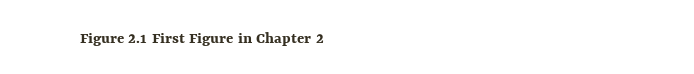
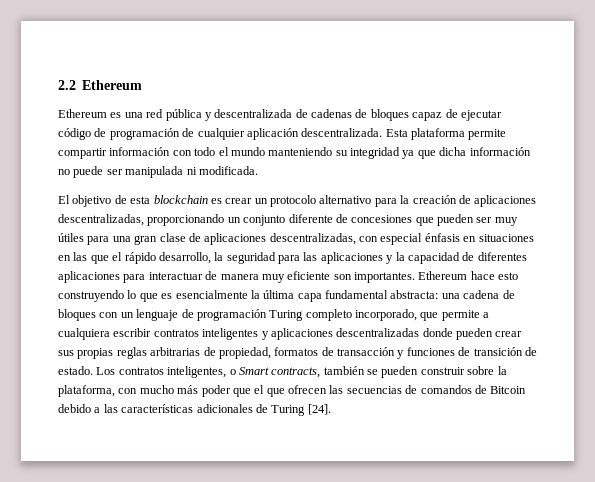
[80,32,324,46] Figure 2.1 First Figure in Chapter 2 -> [58,80,143,90] [58,109,502,121] [58,128,507,140] [58,147,531,159] [58,166,258,178] [58,195,537,207] [58,214,518,226] [58,233,534,245] [58,252,527,264] [58,271,519,283] [58,290,515,302] [58,309,490,321] [58,328,523,340] [58,347,537,359] [58,366,507,378] [58,385,527,397] [58,404,331,416] 2.2 Ethereum // Ethereum es una red pública y descentralizada de cadenas de bloques capaz de ejecutar código de programación de cualquier aplicación descentralizada. Esta plataforma permite compartir información con todo el mundo manteniendo su integridad ya que dicha información no puede ser manipulada ni modificada. // El objetivo de esta blockchain es crear un protocolo alternativo para la creación de aplicaciones descentralizadas, proporcionando un conjunto diferente de concesiones que pueden ser muy útiles para una gran clase de aplicaciones descentralizadas, con especial énfasis en situaciones en las que el rápido desarrollo, la seguridad para las aplicaciones y la capacidad de diferentes aplicaciones para interactuar de manera muy eficiente son importantes. Ethereum hace esto construyendo lo que es esencialmente la última capa fundamental abstracta: una cadena de bloques con un lenguaje de programación Turing completo incorporado, que permite a cualquiera escribir contratos inteligentes y aplicaciones descentralizadas donde pueden crear sus propias reglas arbitrarias de propiedad, formatos de transacción y funciones de transición de estado. Los contratos inteligentes, o Smart contracts, también se pueden construir sobre la plataforma, con mucho más poder que el que ofrecen las secuencias de comandos de Bitcoin debido a las características adicionales de Turing [24].

